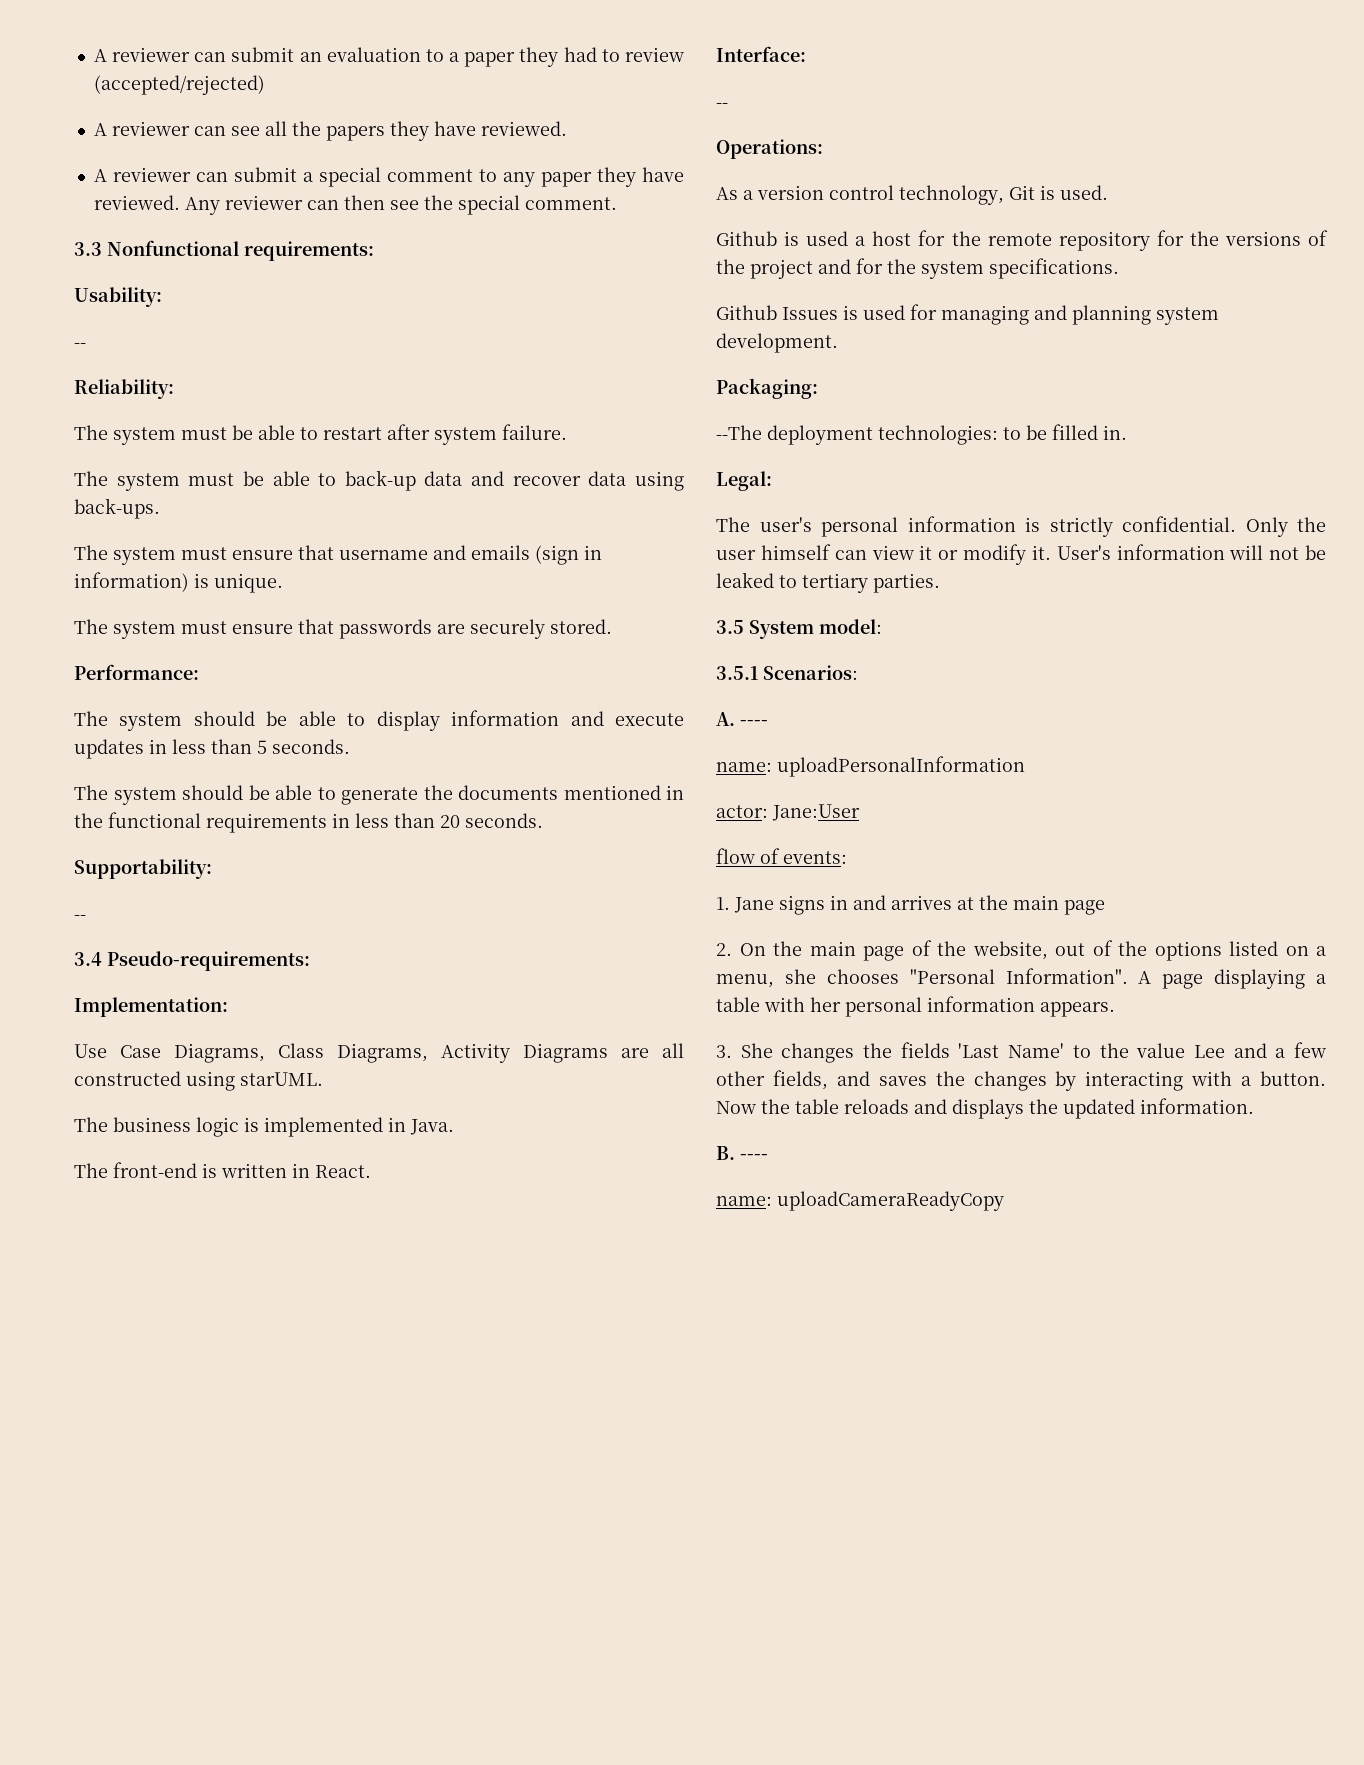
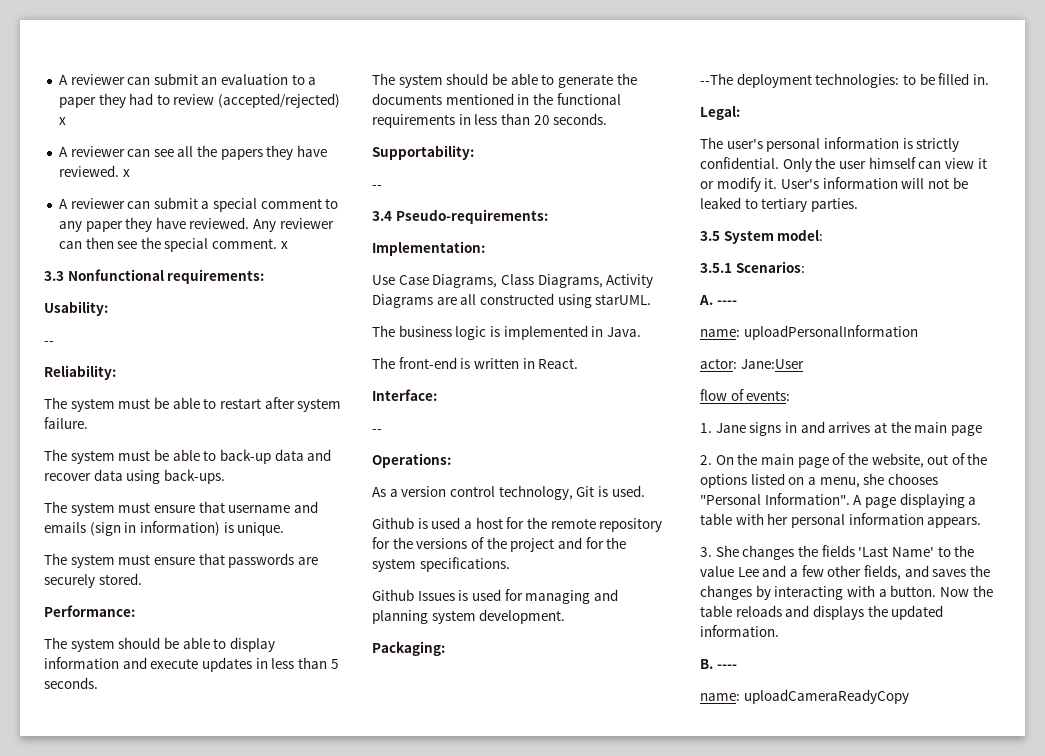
(265, 85) none -> [58,117,66,125] x
(567, 128) none -> [122,169,130,177] x
(617, 203) none -> [280,241,288,249] x

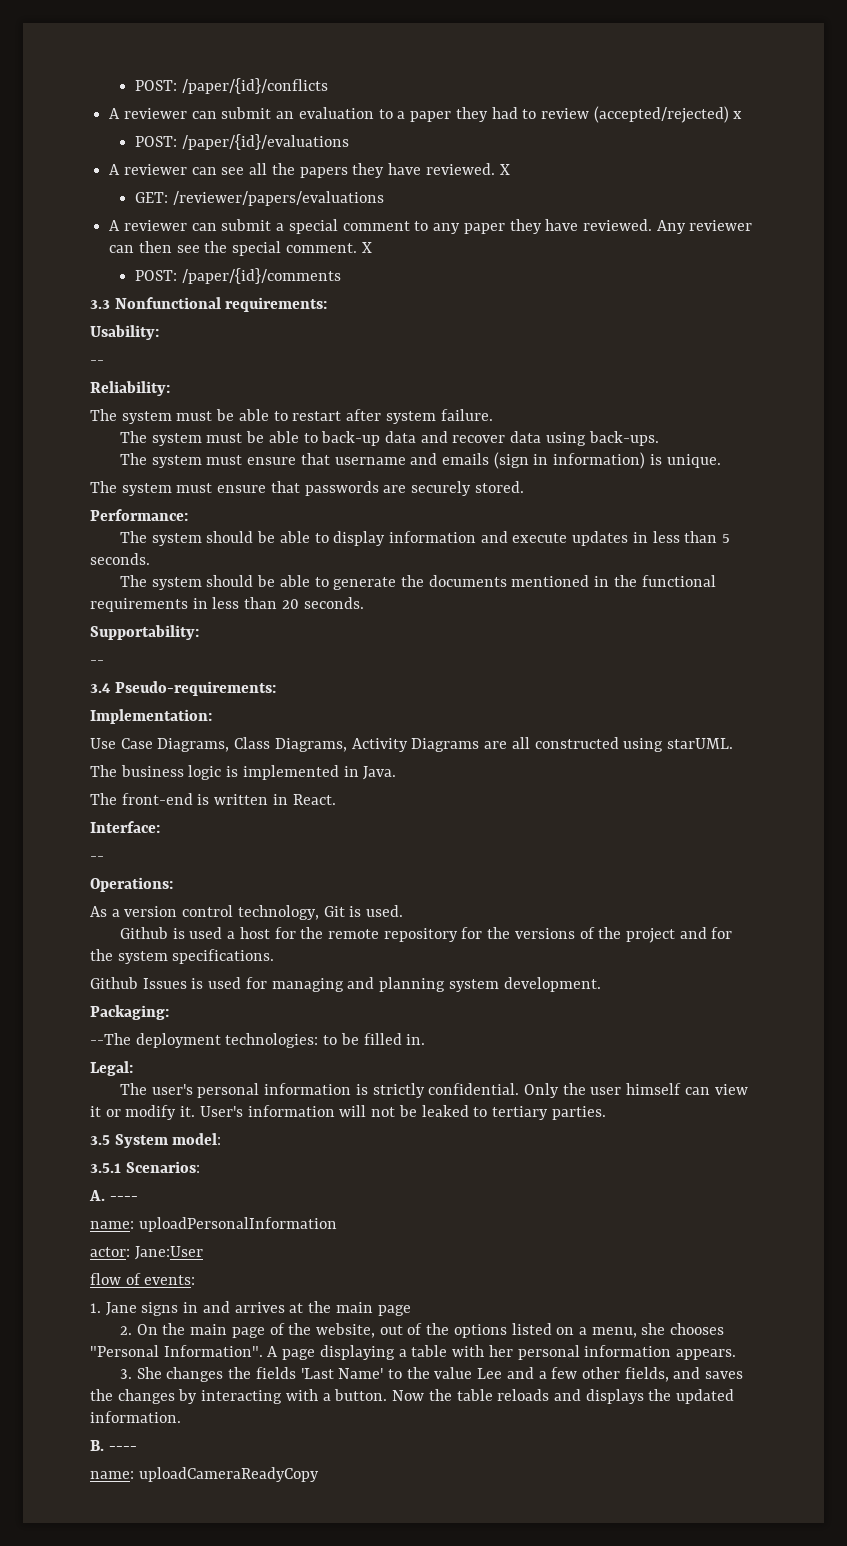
(58, 80) none -> [135,78,329,94] POST: /paper/{id}/conflicts //
(66, 121) none -> [135,134,350,150] // POST: /paper/{id}/evaluations
[122,169,130,177] x -> [499,164,510,175] [135,191,385,206] X // GET: /reviewer/papers/evaluations
[280,241,288,249] x -> [361,242,372,253] [135,268,342,284] X // POST: /paper/{id}/comments

